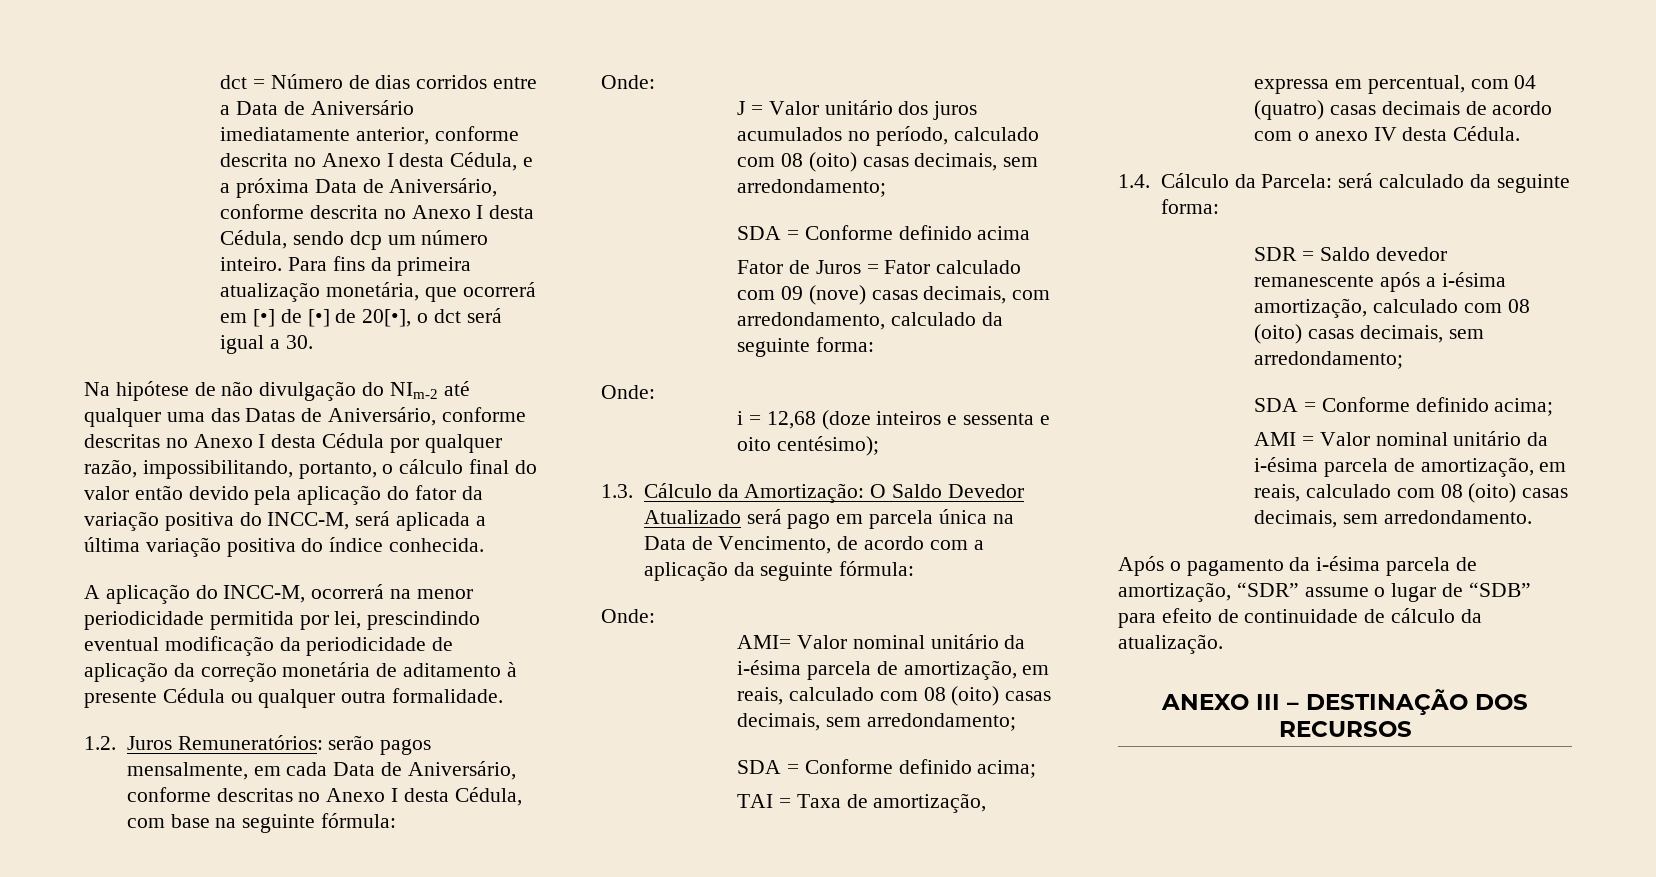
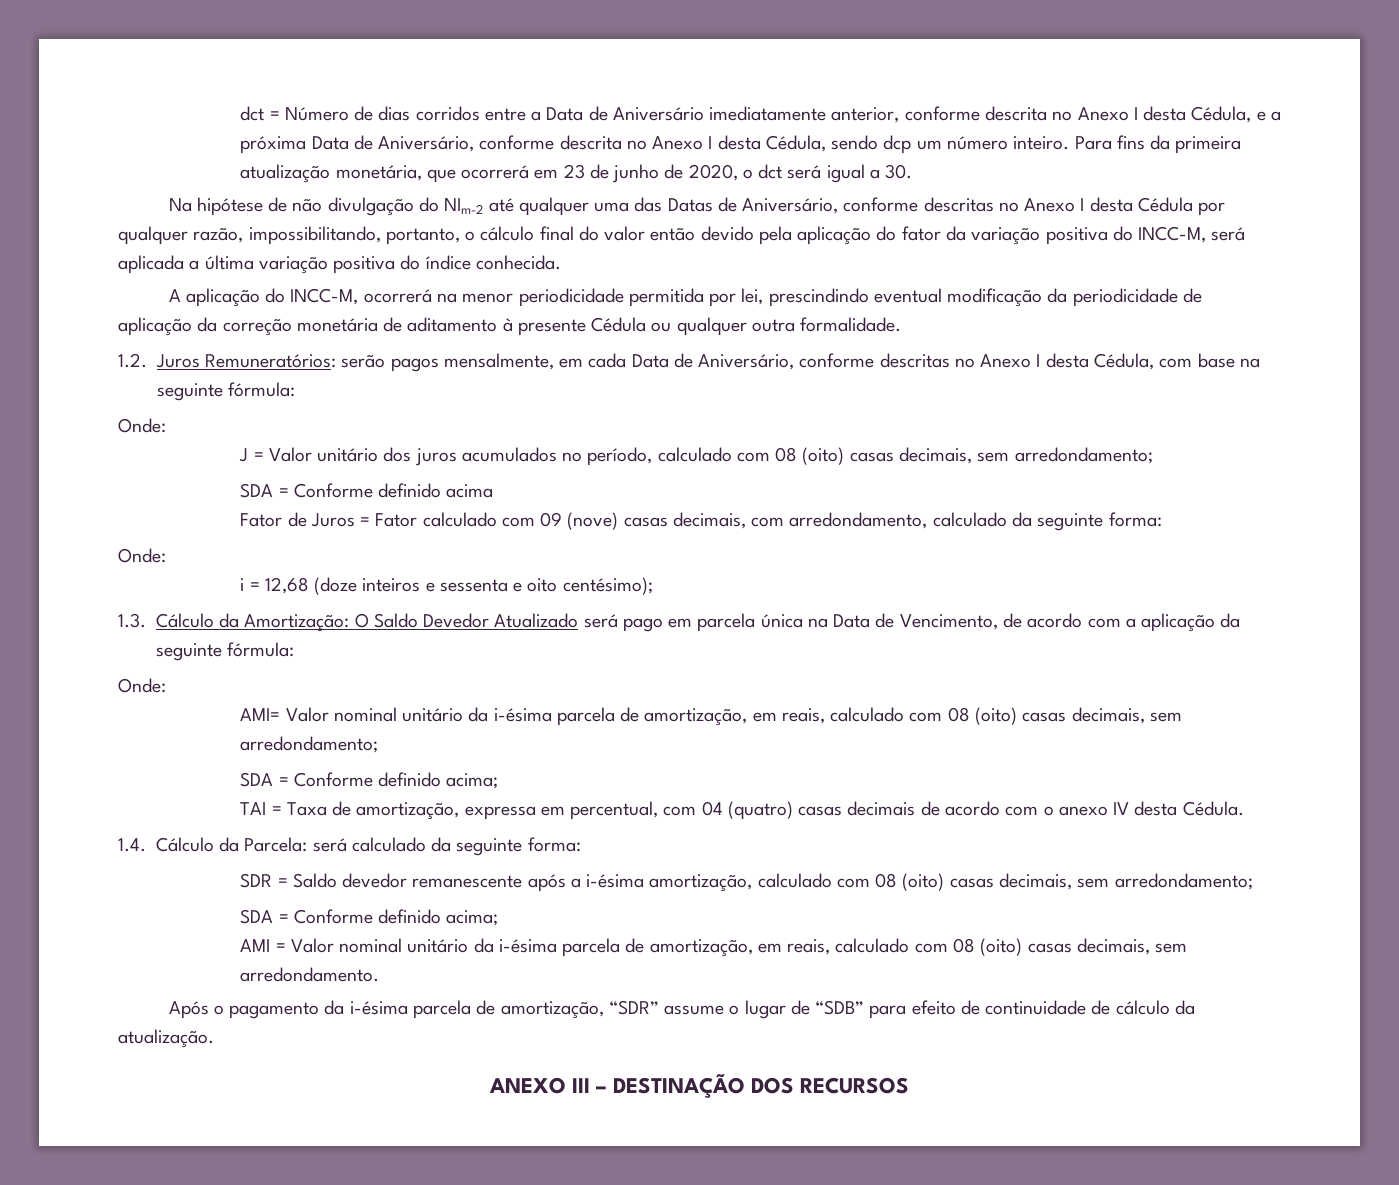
[253,309,412,327] [•] de [•] de 20[•], -> [563,164,738,183] 23 de junho de 2020,

